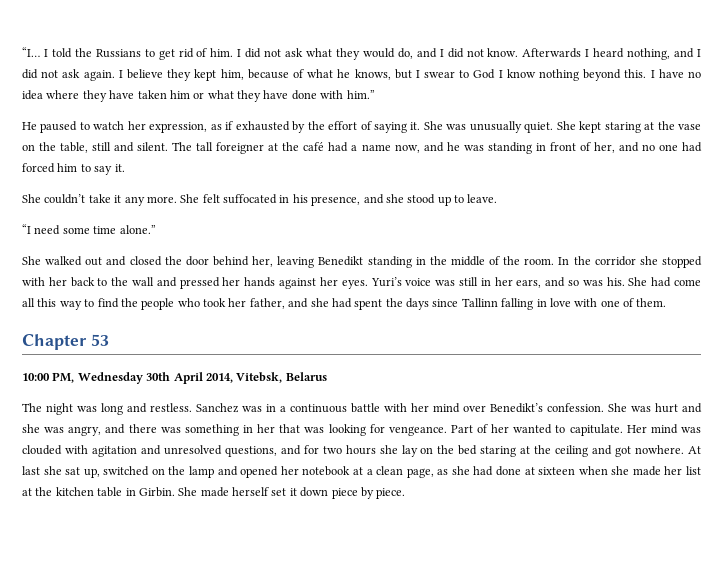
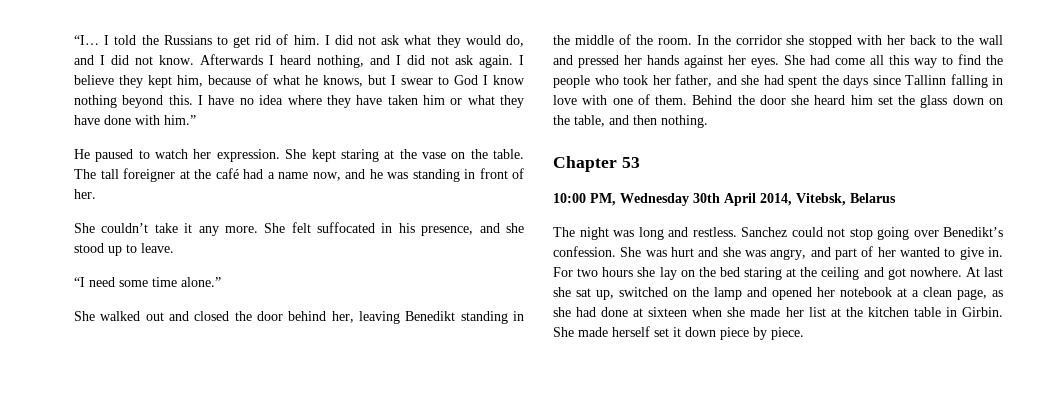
[149,121,554,133] expression, as if exhausted by the effort of saying it. She was unusually quiet. -> [216,149,280,162] expression.
[60,142,169,153] table, still and silent. -> [492,149,524,159] table.
[593,142,702,153] [22,163,125,175] her, and no one had forced him to say it. -> [74,189,96,199] her.
[370,277,625,288] Yuri’s voice was still in her ears, and so was his. -> (779, 63) none
(667, 302) none -> [692,95,1003,108] [553,115,708,128] Behind the door she heard him set the glass down on the table, and then nothing.
[242,403,460,413] was in a continuous battle with her mind -> [791,227,909,240] could not stop going
[128,424,701,436] [22,445,319,457] there was something in her that was looking for vengeance. Part of her wanted to capitulate. Her mind was clouded with agitation and unresolved questions, and for -> [835,246,1003,260] [553,267,573,277] part of her wanted to give in. For

